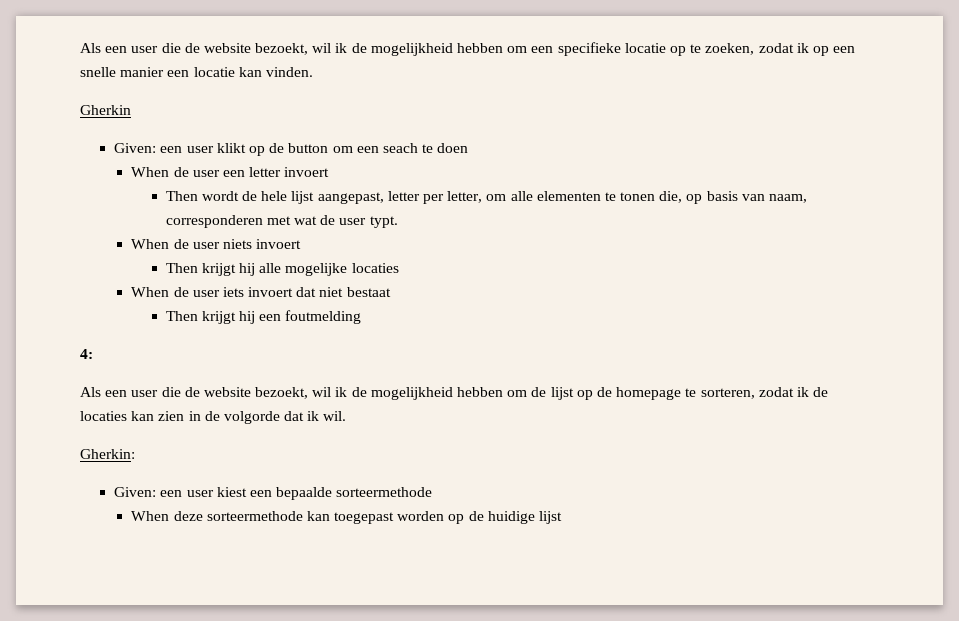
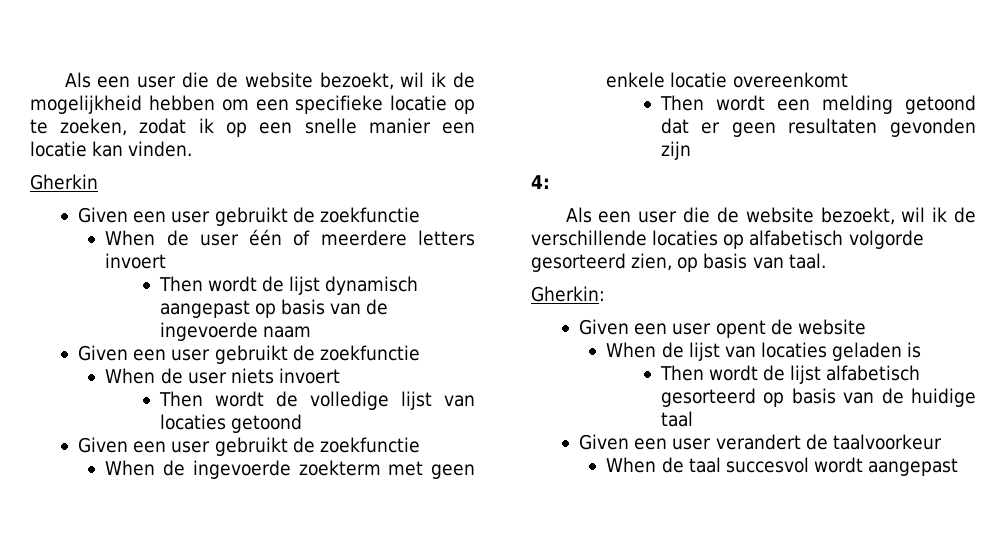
[114,143,469,156] [131,167,330,177] [165,191,808,204] [165,215,398,228] Given: een user klikt op de button om een seach te doen // When de user een letter invoert // Then wordt de hele lijst aangepast, letter per letter, om alle elementen te tonen die, op basis van naam, corresponderen met wat de user typt. -> [78,207,420,226] [105,229,476,246] [105,253,167,269] [158,276,419,295] [159,299,389,318] [159,322,311,341] [78,345,420,364] Given een user gebruikt de zoekfunctie // When de user één of meerdere letters invoert // Then wordt de lijst dynamisch aangepast op basis van de ingevoerde naam // Given een user gebruikt de zoekfunctie
[201,263,399,276] [131,287,391,297] [165,310,362,324] krijgt hij alle mogelijke locaties // When de user iets invoert dat niet bestaat // Then krijgt hij een foutmelding -> [214,391,475,410] [159,414,302,433] [78,437,420,456] [105,460,476,479] [606,72,848,88] [659,95,976,114] [660,118,976,137] [660,141,691,160] wordt de volledige lijst van locaties getoond // Given een user gebruikt de zoekfunctie // When de ingevoerde zoekterm met geen enkele locatie overeenkomt // Then wordt een melding getoond dat er geen resultaten gevonden zijn
[370,387,829,400] [80,411,347,424] mogelijkheid hebben om de lijst op de homepage te sorteren, zodat ik de locaties kan zien in de volgorde dat ik wil. -> [531,230,924,249] [531,253,826,272] verschillende locaties op alfabetisch volgorde gesorteerd zien, op basis van taal.
[114,487,433,500] [131,511,563,524] Given: een user kiest een bepaalde sorteermethode // When deze sorteermethode kan toegepast worden op de huidige lijst -> [579,319,866,338] [606,342,922,361] [659,365,921,384] [660,388,976,407] [660,411,693,427] [579,434,942,450] [606,457,959,476] Given een user opent de website // When de lijst van locaties geladen is // Then wordt de lijst alfabetisch gesorteerd op basis van de huidige taal // Given een user verandert de taalvoorkeur // When de taal succesvol wordt aangepast

